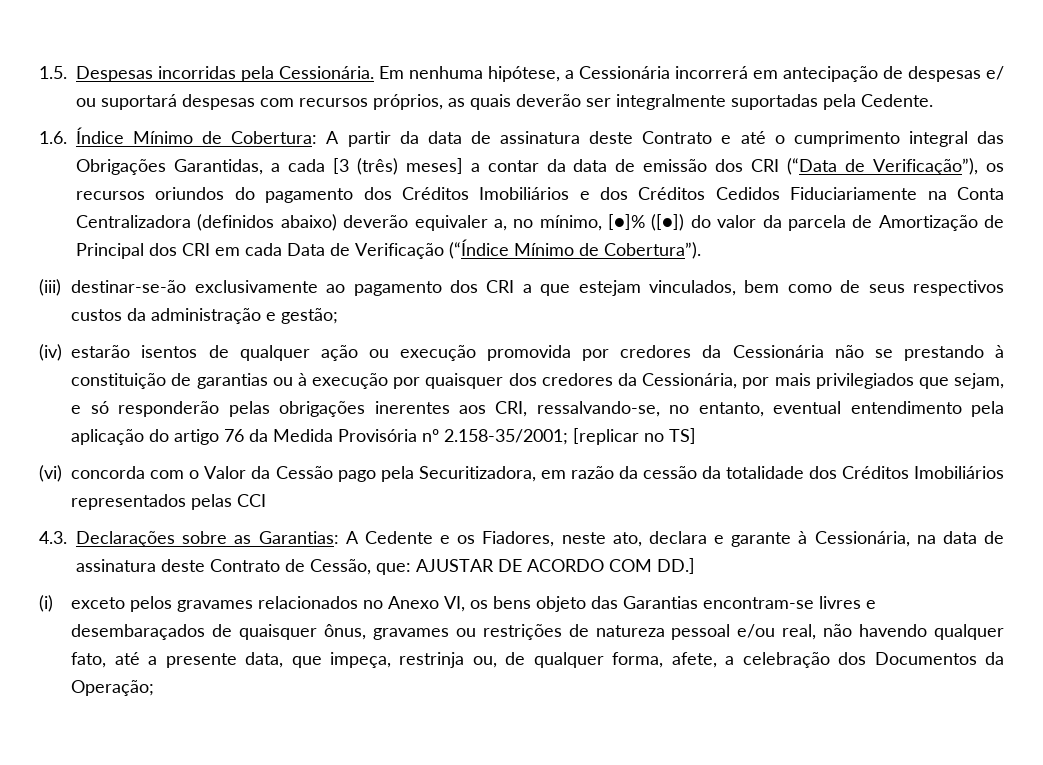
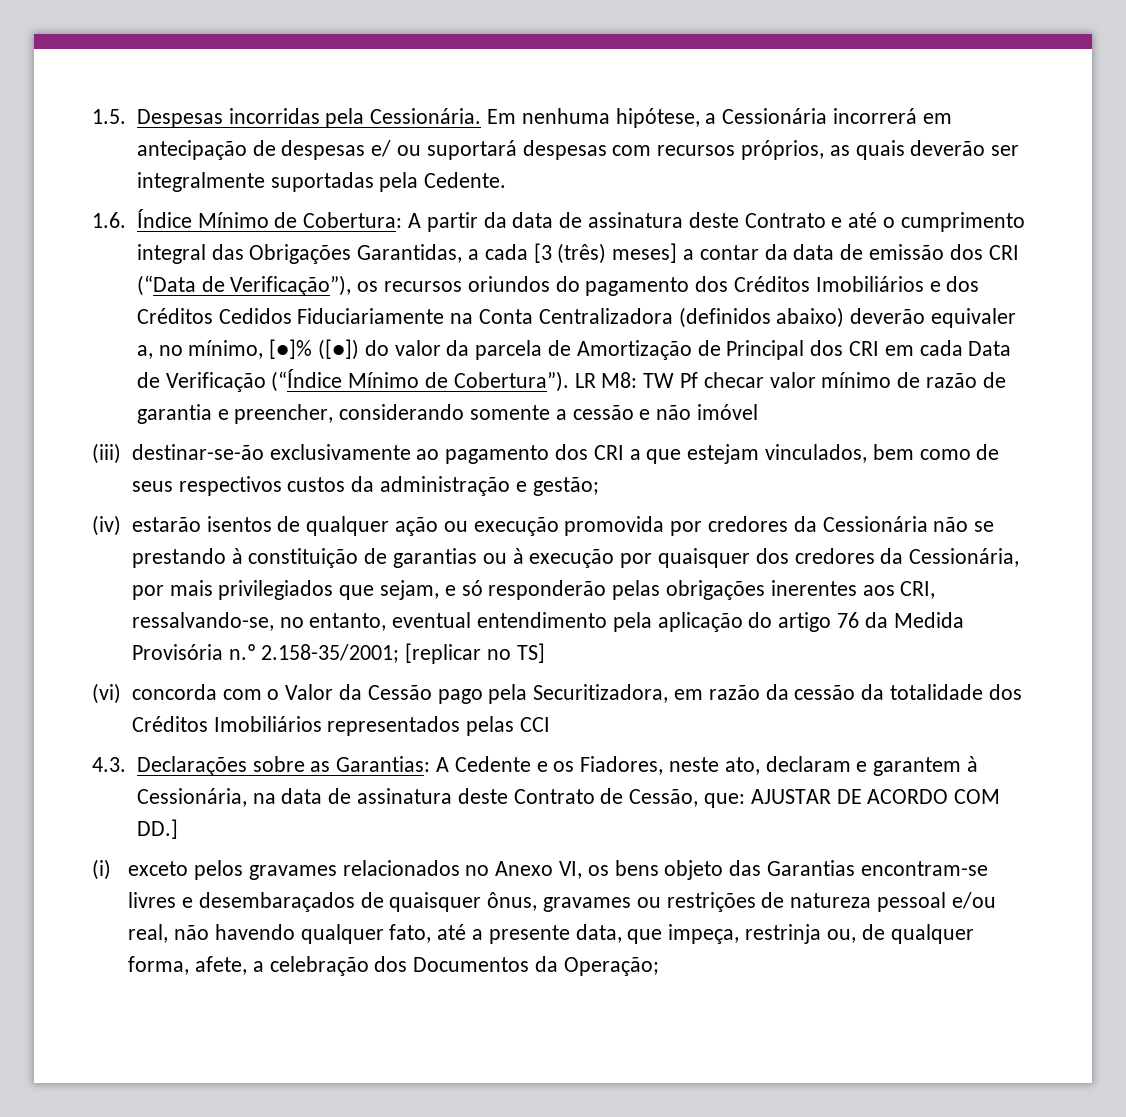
(701, 250) none -> [574,372,1006,388] [136,404,758,424] LR M8: TW Pf checar valor mínimo de razão de garantia e preencher, considerando somente a cessão e não imóvel
[422,429,440,442] nº -> [228,644,256,660] n.º
[648,531,792,547] declara e garante -> [765,756,962,776] declaram e garantem

